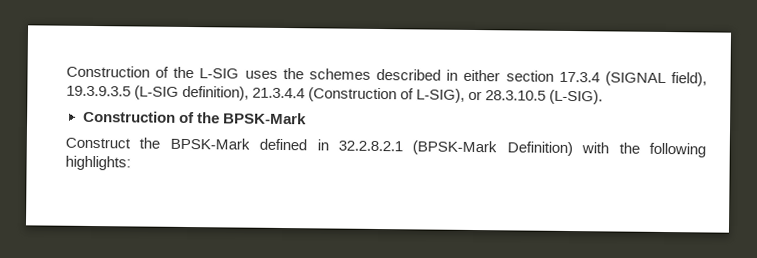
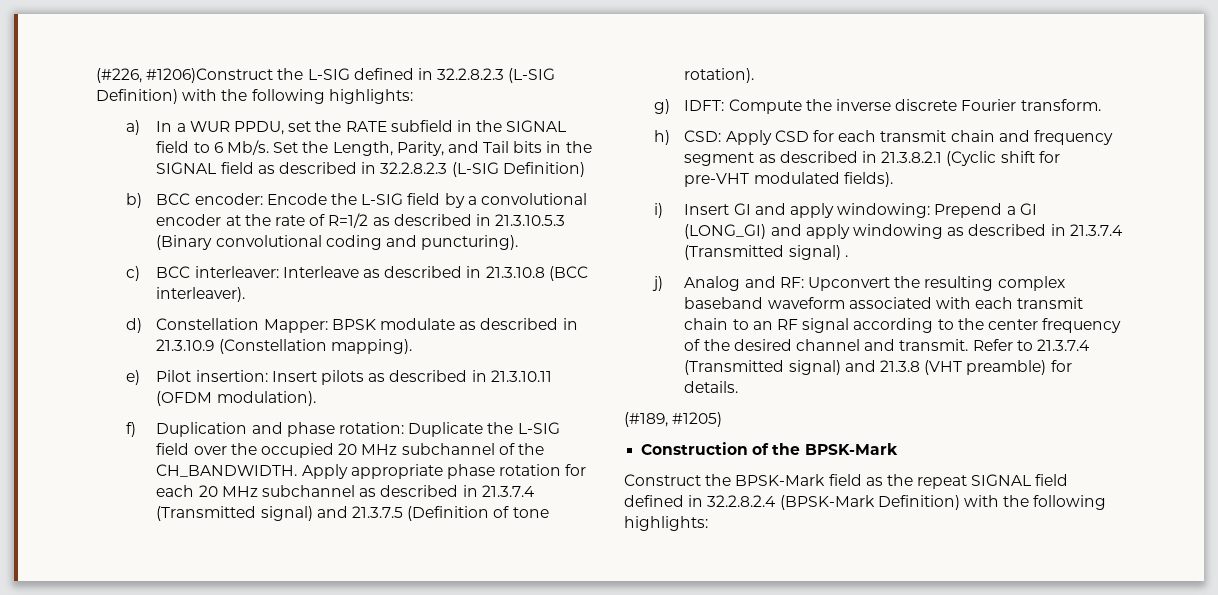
[66,65,707,87] [66,85,604,105] Construction of the L-SIG uses the schemes described in either section 17.3.4 (SIGNAL field), 19.3.9.3.5 (L-SIG definition), 21.3.4.4 (Construction of L-SIG), or 28.3.10.5 (L-SIG). -> [96,68,556,83] [96,89,413,104] [126,120,567,135] [156,140,592,156] [156,162,585,177] [126,193,587,208] [156,213,566,228] [156,235,519,250] [126,266,588,281] [156,287,246,302] [126,318,578,333] [156,339,412,354] [126,370,552,385] [156,391,316,406] [126,422,560,437] [156,443,544,458] [156,464,587,479] [156,485,535,497] [156,506,549,521] [684,68,755,83] [654,99,1101,114] [654,130,1113,145] [684,151,1060,166] [684,172,893,187] [654,203,1037,218] [684,224,1123,239] [684,245,848,260] [652,276,1065,291] [684,297,1084,309] [684,318,1122,333] [684,339,1090,351] [684,360,1072,375] [684,381,739,393] [624,412,723,427] (#226, #1206)Construct the L-SIG defined in 32.2.8.2.3 (L-SIG Definition) with the following highlights: // a) In a WUR PPDU, set the RATE subfield in the SIGNAL field to 6 Mb/s. Set the Length, Parity, and Tail bits in the SIGNAL field as described in 32.2.8.2.3 (L-SIG Definition) // b) BCC encoder: Encode the L-SIG field by a convolutional encoder at the rate of R=1/2 as described in 21.3.10.5.3 (Binary convolutional coding and puncturing). // c) BCC interleaver: Interleave as described in 21.3.10.8 (BCC interleaver). // d) Constellation Mapper: BPSK modulate as described in 21.3.10.9 (Constellation mapping). // e) Pilot insertion: Insert pilots as described in 21.3.10.11 (OFDM modulation). // f) Duplication and phase rotation: Duplicate the L-SIG field over the occupied 20 MHz subchannel of the CH_BANDWIDTH. Apply appropriate phase rotation for each 20 MHz subchannel as described in 21.3.7.4 (Transmitted signal) and 21.3.7.5 (Definition of tone rotation). // g) IDFT: Compute the inverse discrete Fourier transform. // h) CSD: Apply CSD for each transmit chain and frequency segment as described in 21.3.8.2.1 (Cyclic shift for pre-VHT modulated fields). // i) Insert GI and apply windowing: Prepend a GI (LONG_GI) and apply windowing as described in 21.3.7.4 (Transmitted signal) . // j) Analog and RF: Upconvert the resulting complex baseband waveform associated with each transmit chain to an RF signal according to the center frequency of the desired channel and transmit. Refer to 21.3.7.4 (Transmitted signal) and 21.3.8 (VHT preamble) for details. // (#189, #1205)
[259,138,403,152] defined in 32.2.8.2.1 -> [828,474,1069,489] [624,495,777,507] field as the repeat SIGNAL field defined in 32.2.8.2.4

